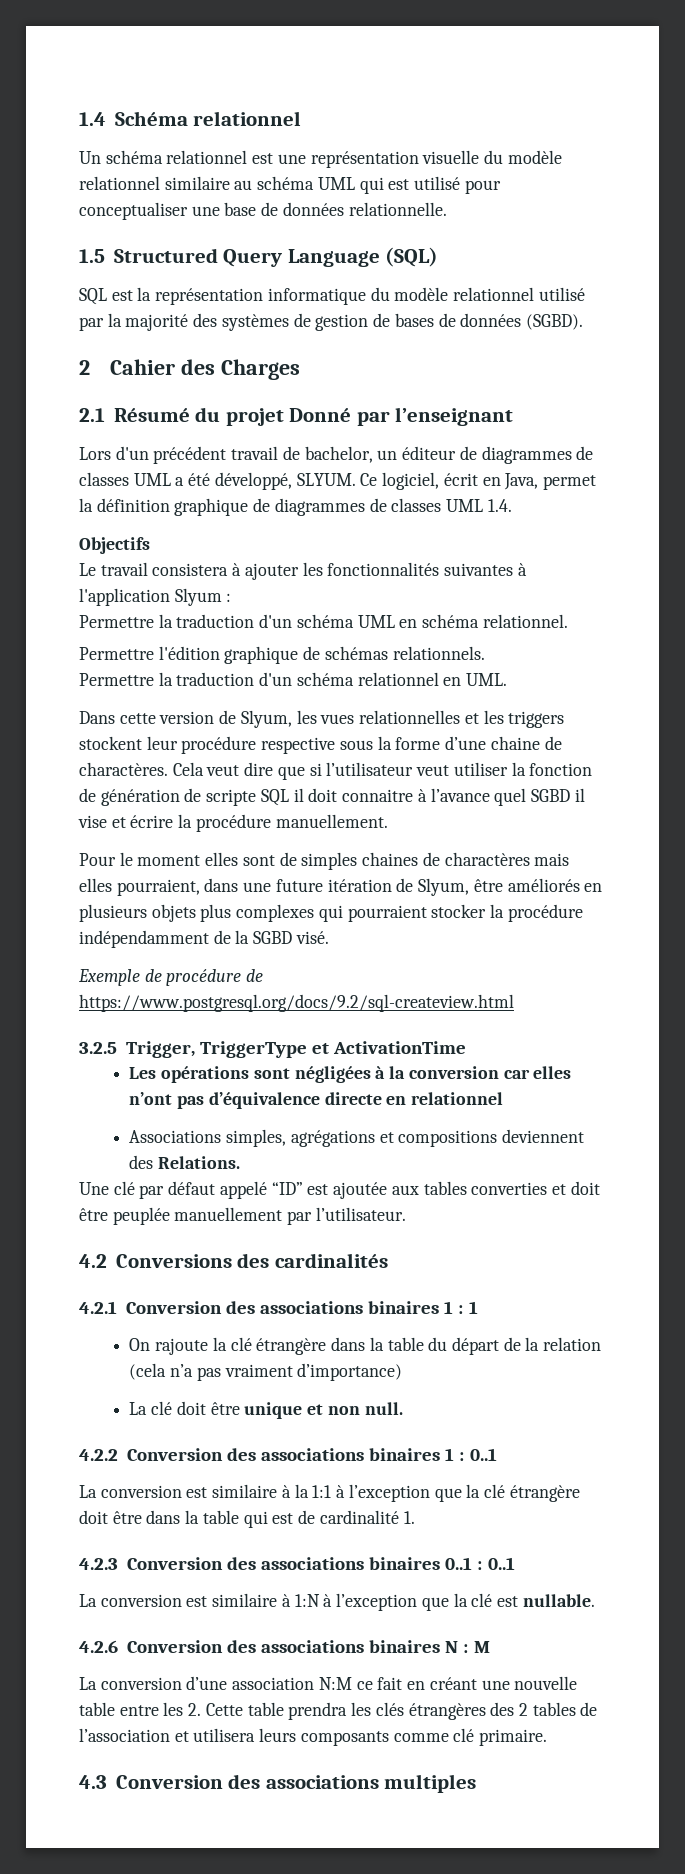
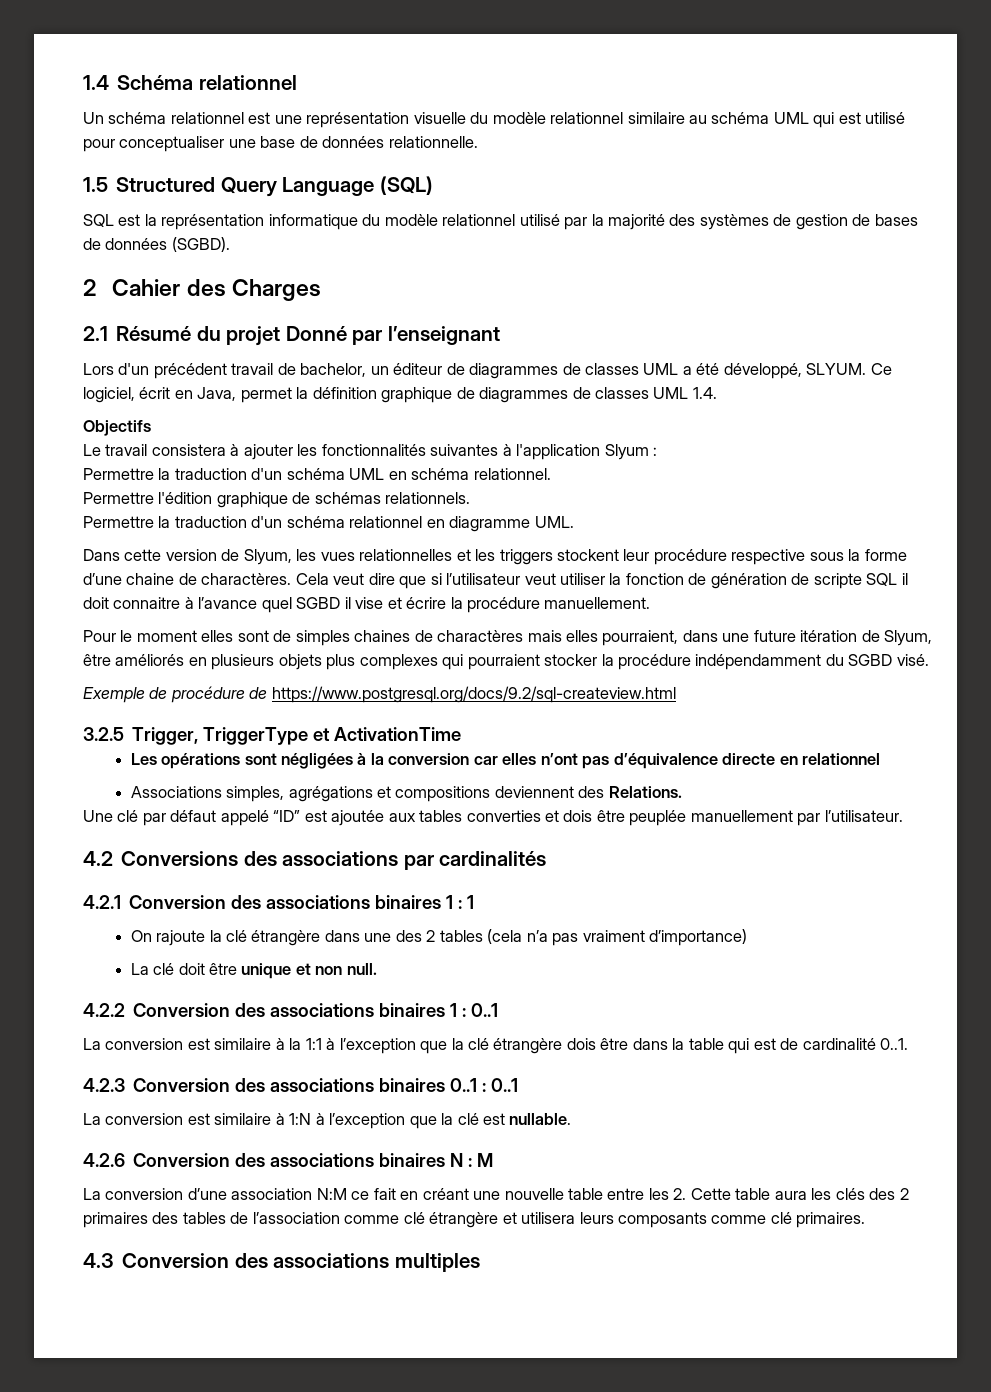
(462, 681) none -> [449,516,531,532] diagramme
[213,930,250,944] de la -> [825,654,844,666] du
[570,1181,600,1195] doit -> [563,810,593,822] dois
(270, 1260) none -> [282,851,434,870] associations par
[369,1337,602,1355] la table du départ de la relation -> [364,930,483,942] une des 2 tables
[79,1510,108,1524] doit -> [566,1038,596,1050] dois
[403,1511,415,1524] 1. -> [880,1038,909,1050] 0..1.
[288,1702,348,1720] prendra -> [774,1191,807,1200] aura
[408,1702,528,1720] étrangères des 2 -> [869,1188,909,1200] [83,1212,179,1228] des 2 primaires des
(170, 1735) none -> [344,1212,499,1228] comme clé étrangère
[479,1729,548,1746] primaire. -> [796,1212,866,1228] primaires.

